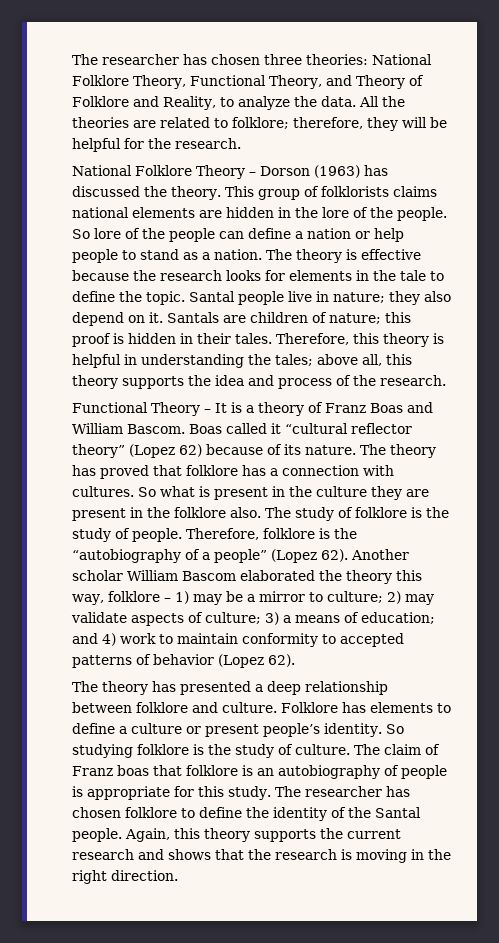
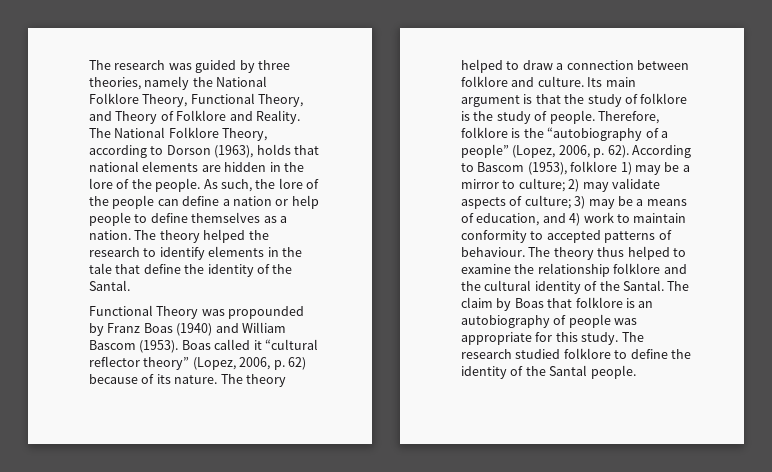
[72,54,368,65] The researcher has chosen three theories: -> [89,60,290,73] [89,76,213,90] The research was guided by three theories, namely the
[163,96,405,110] [72,117,447,131] [72,138,241,152] [72,165,388,179] [72,186,437,200] Reality, to analyze the data. All the theories are related to folklore; therefore, they will be helpful for the research. // National Folklore Theory – Dorson (1963) has discussed the theory. This group of folklorists claims -> [255,110,300,124] [89,127,268,141] [89,144,319,158] Reality. The National Folklore Theory, according to Dorson (1963), holds that
[72,229,90,239] So -> [203,179,276,192] As such, the
[140,249,179,260] stand -> [150,212,261,223] define themselves
[346,249,421,260] [72,270,285,281] is effective because the research looks for -> [203,229,269,243] [89,247,205,260] helped the research to identify
[430,271,444,281] [72,291,451,305] [72,312,411,326] [72,333,444,347] [72,354,412,368] [72,375,446,389] to define the topic. Santal people live in nature; they also depend on it. Santals are children of nature; this proof is hidden in their tales. Therefore, this theory is helpful in understanding the tales; above all, this theory supports the idea and process of the research. -> [115,264,293,277] [89,280,130,291] that define the identity of the Santal.
[204,402,323,416] – It is a theory of -> [201,306,305,319] [89,323,104,336] was propounded by
(403, 408) none -> [176,323,213,336] (1940)
[127,424,185,434] Bascom. -> [89,340,179,353] Bascom (1953).
[129,444,175,458] (Lopez -> [192,357,285,370] (Lopez, 2006, p.
[72,465,394,479] [72,486,429,500] [72,507,291,521] has proved that folklore has a connection with cultures. So what is present in the culture they are present in the folklore also. The -> [461,59,689,73] [461,76,636,87] [461,94,585,107] helped to draw a connection between folklore and culture. Its main argument is that the
[271,549,409,563] [72,570,422,584] [72,591,171,605] (Lopez 62). Another scholar William Bascom elaborated the theory this way, folklore – -> [512,145,691,158] [461,161,618,175] (Lopez, 2006, p. 62). According to Bascom (1953), folklore
(279, 618) none -> [588,196,633,209] may be
[361,612,435,624] education; -> [476,213,540,226] education,
[153,654,295,668] [72,681,388,695] [72,702,451,713] [72,723,404,737] [72,744,440,758] [72,765,149,776] behavior (Lopez 62). // The theory has presented a deep relationship between folklore and culture. Folklore has elements to define a culture or present people’s identity. So studying folklore is the study of culture. The claim of Franz boas -> [461,246,686,260] [461,263,687,277] [461,280,690,294] [461,297,544,311] behaviour. The theory thus helped to examine the relationship folklore and the cultural identity of the Santal. The claim by Boas
[72,786,83,797] is -> [614,318,638,325] was
[304,786,410,797] [72,807,121,818] researcher has chosen -> [461,349,561,359] research studied
[125,828,401,842] [72,849,451,863] [72,870,178,884] Again, this theory supports the current research and shows that the research is moving in the right direction. -> (636, 372) none

